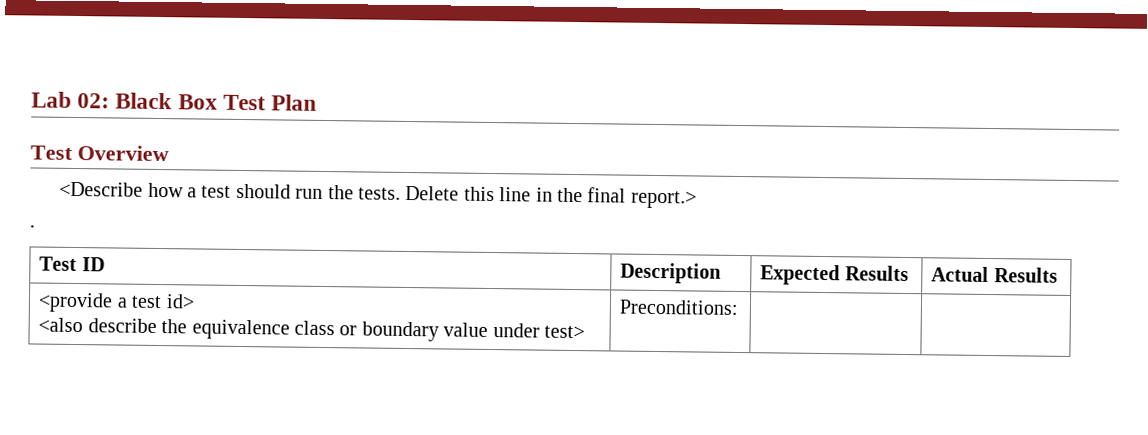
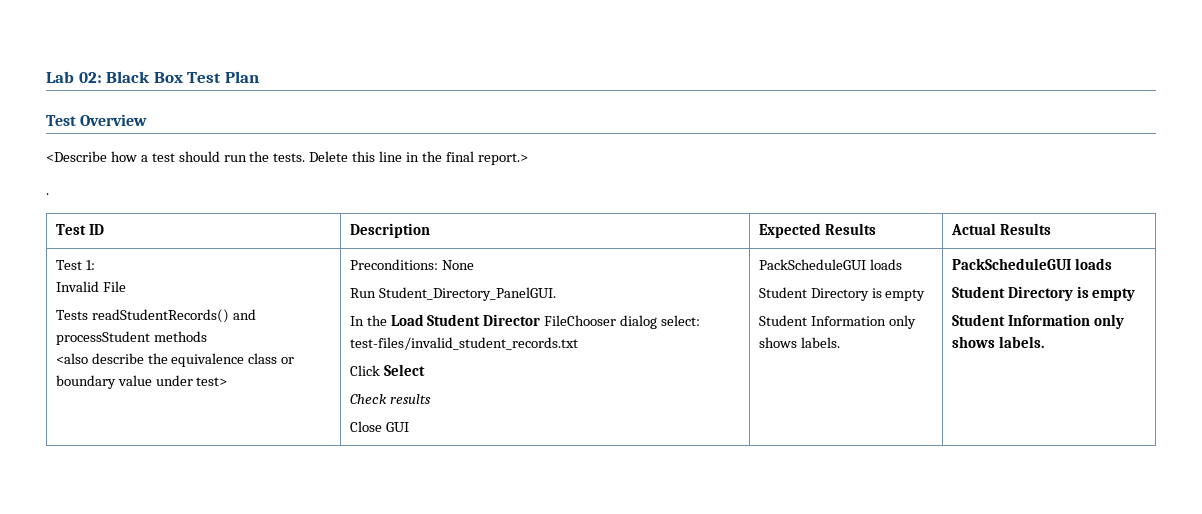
[38,292,195,313] <provide a test id> -> [55,260,95,270] [55,281,126,292] [55,309,256,323] [55,331,207,345] Test 1: // Invalid File // Tests readStudentRecords() and processStudent methods
(740, 307) | | -> [441,260,474,270] [349,287,556,301] [349,314,701,329] [349,337,578,350] [349,364,425,376] [349,394,431,404] [349,421,409,432] [758,259,902,270] [758,287,926,301] [758,315,916,329] [758,337,840,348] [951,258,1112,270] [951,286,1136,301] [951,314,1124,329] [951,336,1044,348] None // Run Student_Directory_PanelGUI. // In the Load Student Director FileChooser dialog select: test-files/invalid_student_records.txt // Click Select // Check results // Close GUI | PackScheduleGUI loads // Student Directory is empty // Student Information only shows labels. | PackScheduleGUI loads // Student Directory is empty // Student Information only shows labels.

